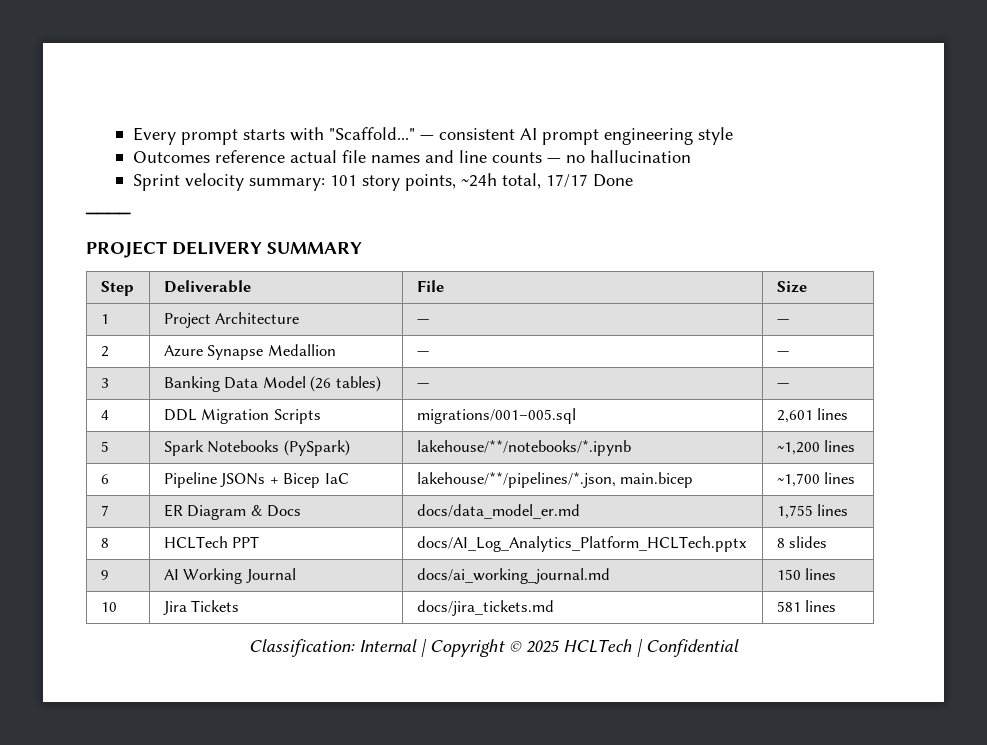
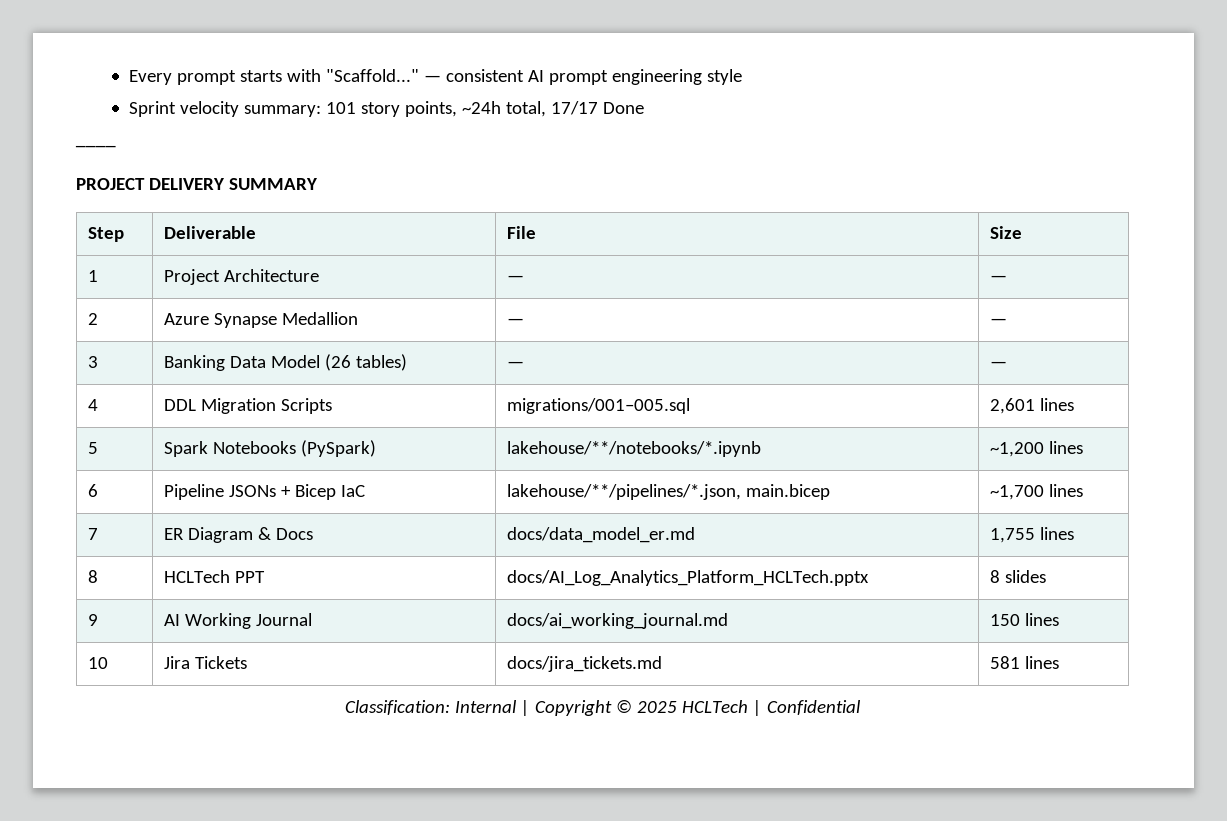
[133,150,692,163] // Outcomes reference actual file names and line counts — no hallucination -> (742, 77) none

